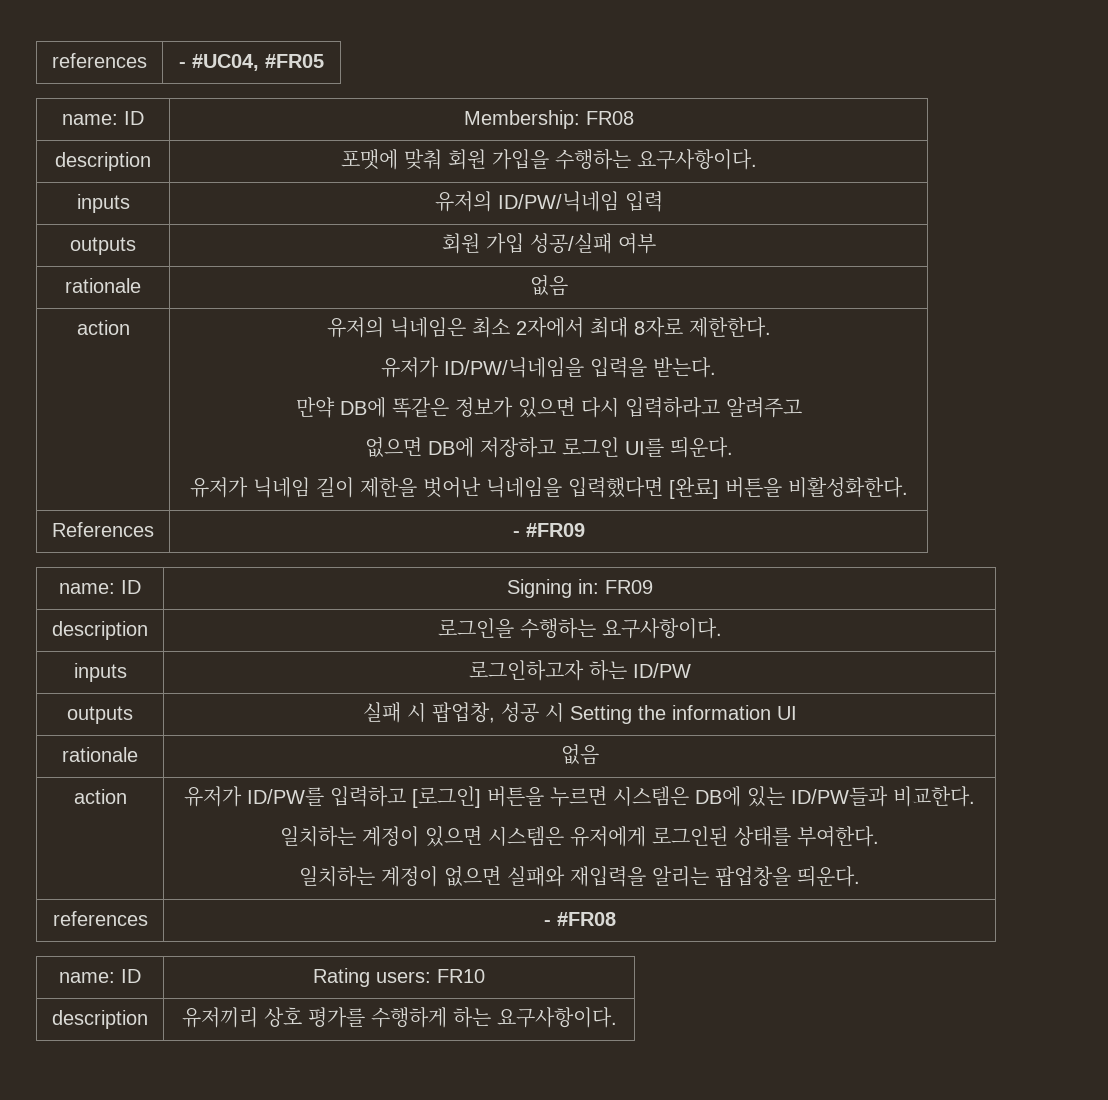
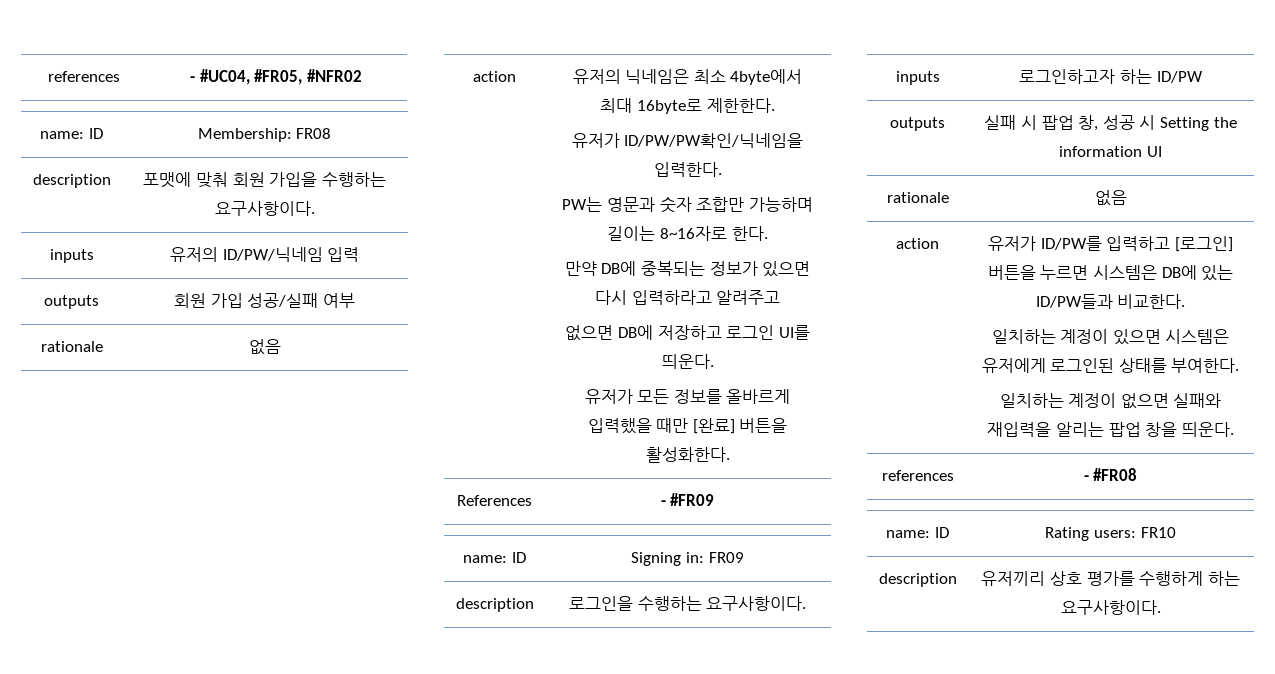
[265,54,324,68] #FR05 -> [254,69,362,85] #FR05, #NFR02
[515,317,683,338] 2자에서 최대 8자로 -> [730,69,803,85] [600,98,702,114] 4byte에서 최대 16byte로
[444,357,716,378] ID/PW/닉네임을 입력을 받는다. -> [624,133,804,148] [653,162,722,177] [562,196,813,213] [607,226,768,241] ID/PW/PW확인/닉네임을 입력한다. // PW는 영문과 숫자 조합만 가능하며 길이는 8~16자로 한다.
[391,397,449,418] 똑같은 -> [641,261,705,276] 중복되는
[252,477,663,498] 닉네임 길이 제한을 벗어난 닉네임을 입력했다면 -> [637,389,791,404] [587,418,689,434] 모든 정보를 올바르게 입력했을 때만
[787,477,908,498] 비활성화한다. -> [645,447,730,463] 활성화한다.
[431,702,495,723] 팝업창, -> [1041,115,1099,131] 팝업 창,
[715,866,791,887] 팝업창을 -> [1108,422,1178,437] 팝업 창을

